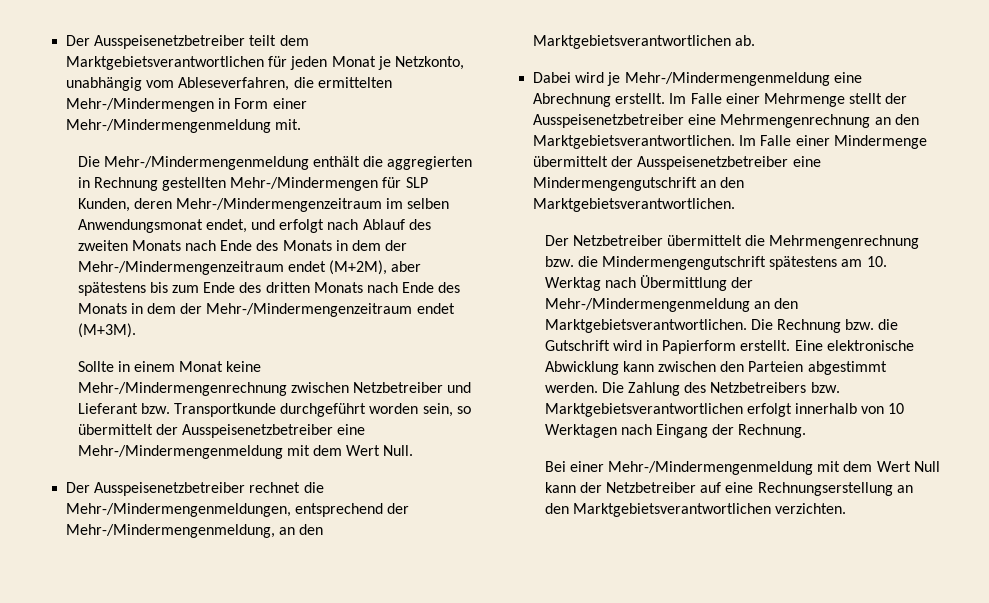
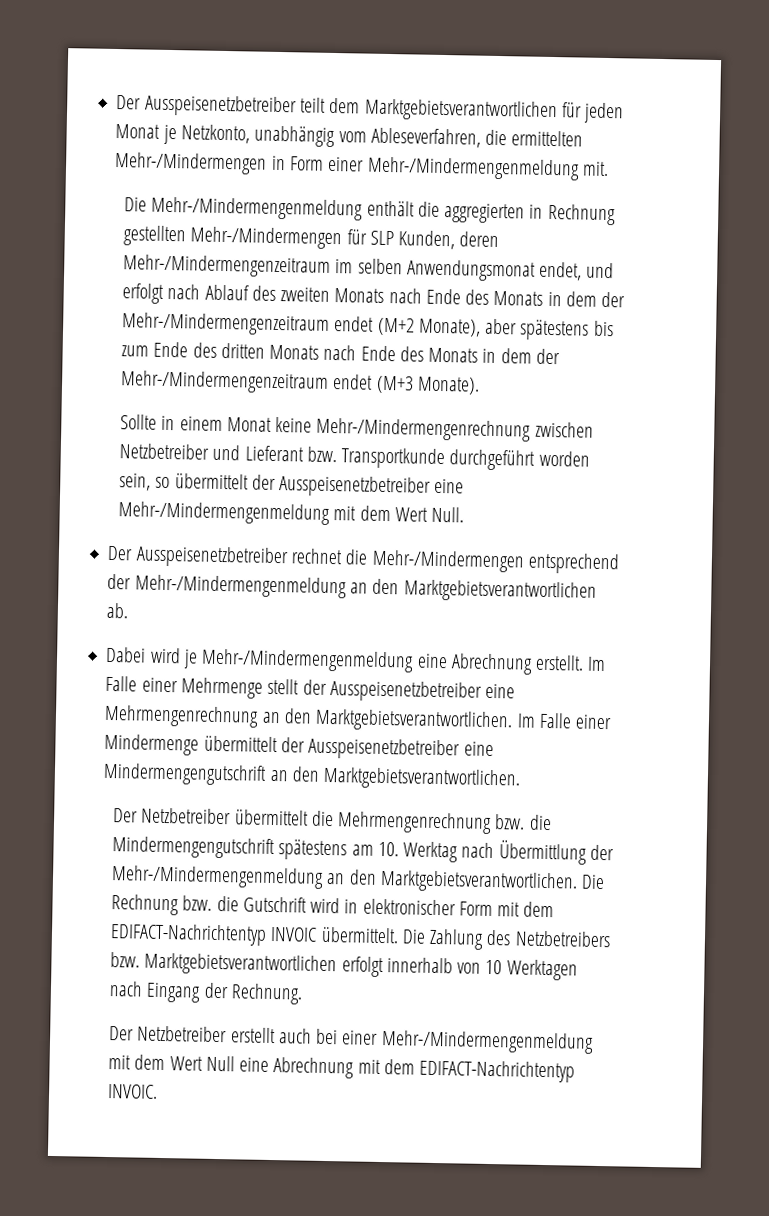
[328,260,387,275] (M+2M), -> [377,317,481,337] (M+2 Monate),
[77,323,136,338] (M+3M). -> [375,375,480,395] (M+3 Monate).
[66,503,292,517] Mehr-/Mindermengenmeldungen, -> [371,549,525,573] Mehr-/Mindermengen
[66,524,276,538] Mehr-/Mindermengenmeldung, -> [134,574,347,599] Mehr-/Mindermengenmeldung
[662,340,914,354] [544,361,887,375] [544,382,598,393] Papierform erstellt. Eine elektronische Abwicklung kann zwischen den Parteien abgestimmt werden. -> [362,898,555,918] [110,923,399,946] elektronischer Form mit dem EDIFACT-Nachrichtentyp INVOIC übermittelt.
[544,461,566,472] Bei -> [109,1025,339,1045] Der Netzbetreiber erstellt auch bei
[544,482,913,496] [544,503,846,517] kann der Netzbetreiber auf eine Rechnungserstellung an den Marktgebietsverantwortlichen verzichten. -> [239,1057,576,1083] [107,1084,159,1099] eine Abrechnung mit dem EDIFACT-Nachrichtentyp INVOIC.

